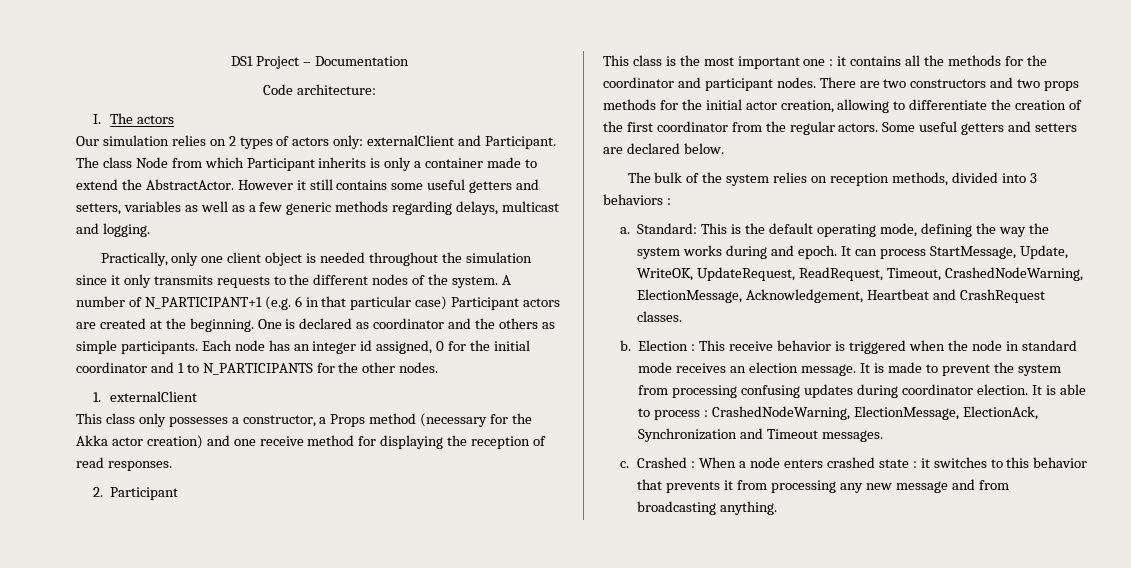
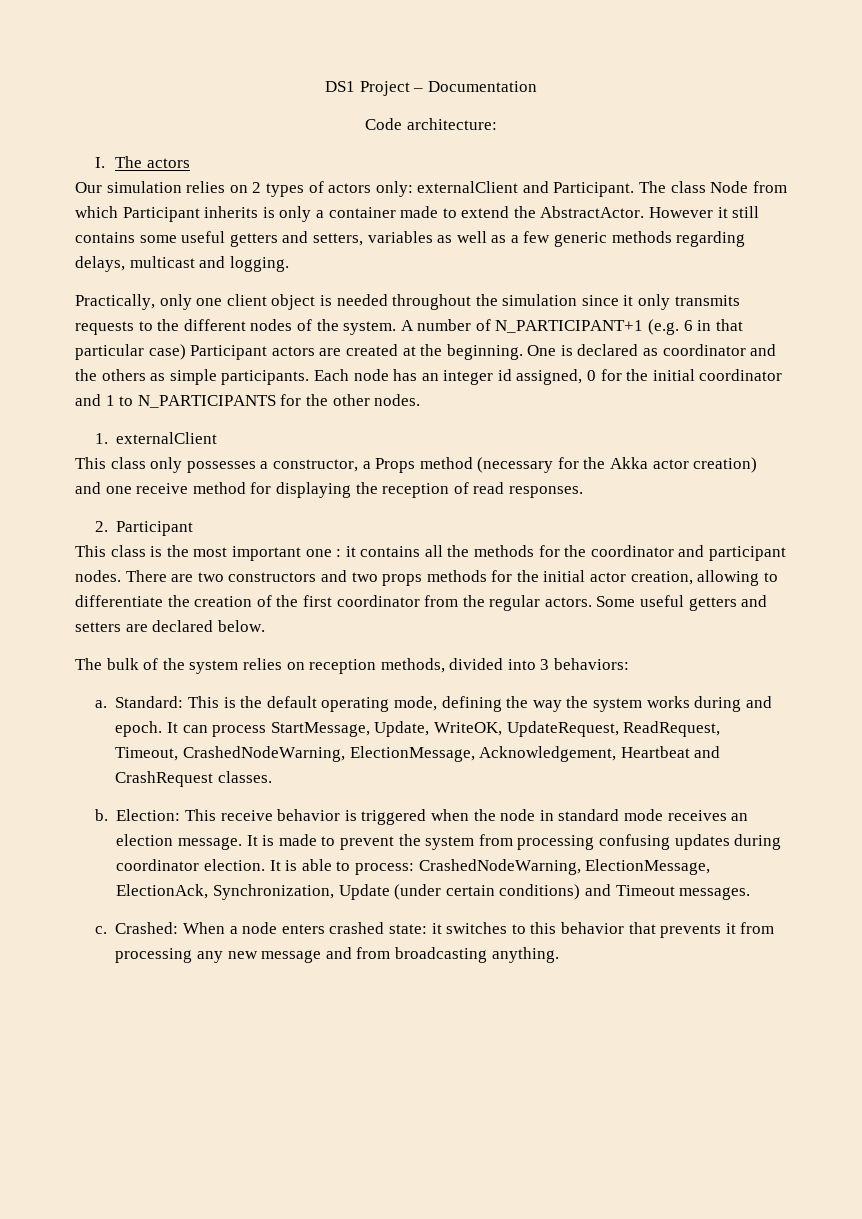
[603,194,671,205] behaviors : -> [554,658,630,670] behaviors:
[638,340,696,351] Election : -> [116,809,181,821] Election:
[654,410,709,420] process : -> [355,863,415,875] process:
[638,428,738,442] Synchronization -> [213,884,581,900] Synchronization, Update (under certain conditions)
[637,457,696,468] Crashed : -> [115,922,179,934] Crashed:
[878,459,917,468] state : -> [389,924,428,934] state:

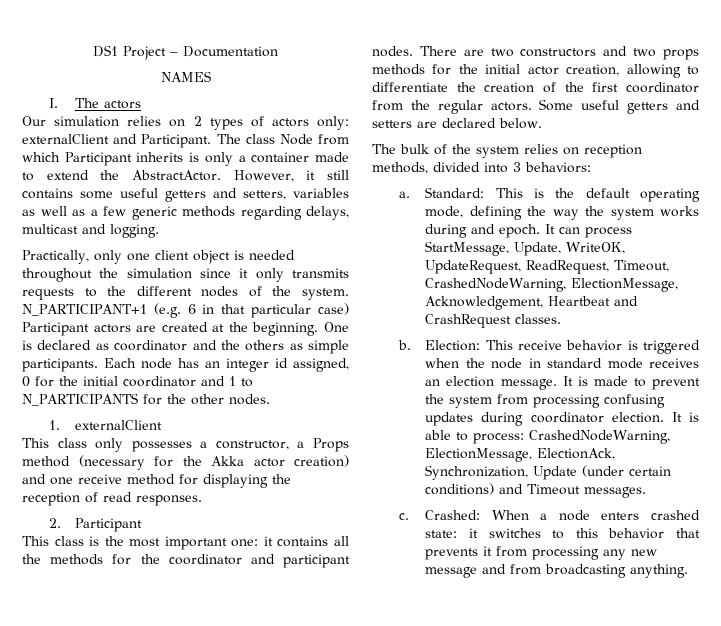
[365,118,497,130] Code architecture: -> [160,71,211,82] NAMES
[649,207,714,218] However -> [233,170,294,182] However,
[400,319,491,331] A number of -> (349, 294) none
[305,549,342,557] one : -> [231,539,259,547] one:

